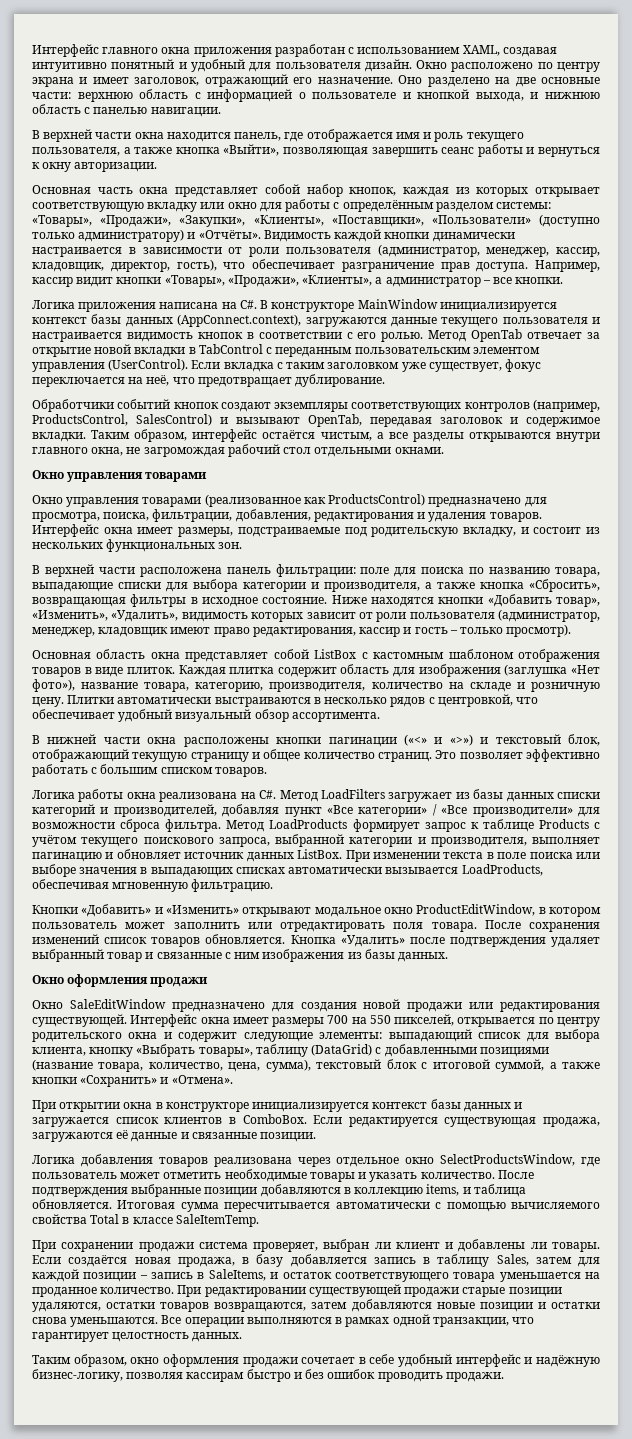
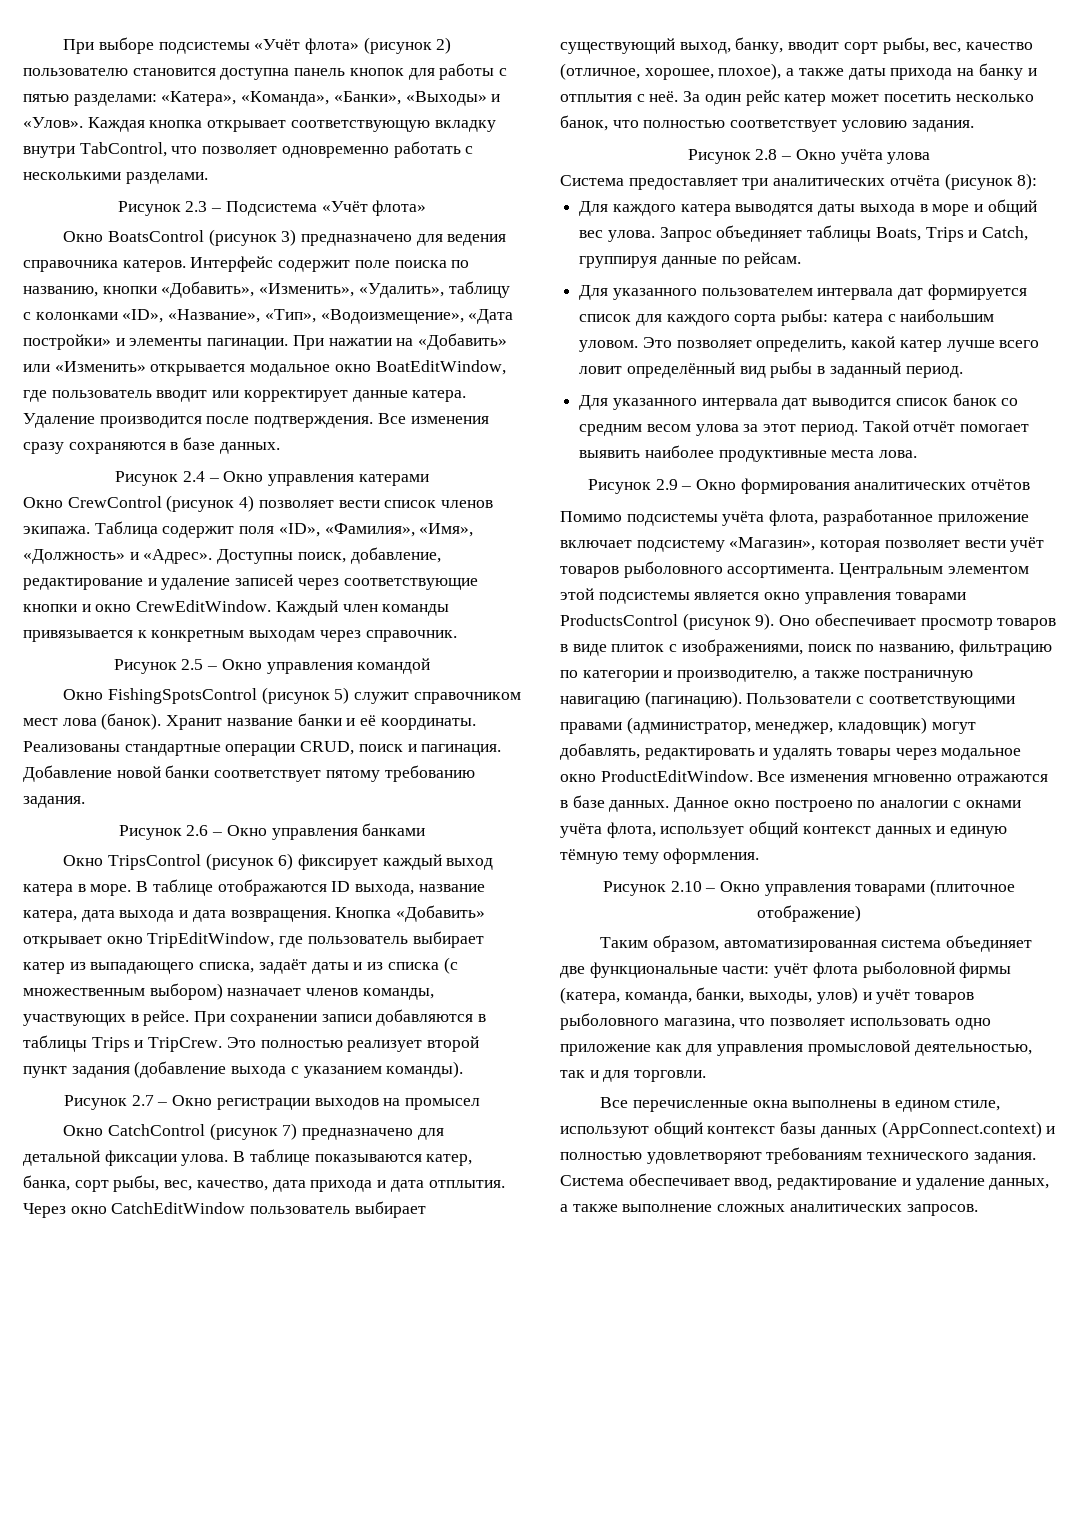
[32,44,557,57] [32,59,600,72] [32,74,600,87] [32,89,601,102] [32,104,221,117] [32,129,524,142] [32,144,601,157] [32,162,158,172] [32,184,600,197] [32,199,552,212] [32,214,601,227] [32,229,515,242] [32,244,600,257] [32,259,600,272] [32,275,564,287] [32,299,557,312] [32,314,600,327] [32,329,601,342] [32,344,540,357] [32,359,542,372] [32,374,386,387] [32,399,600,412] [32,414,600,427] [32,429,601,442] [32,444,444,457] [32,470,208,482] [32,494,547,507] [32,509,542,522] [32,524,600,537] [32,539,243,552] [32,564,601,577] [32,579,600,592] [32,594,600,607] [32,609,600,622] [32,624,572,637] [32,649,601,662] [32,664,600,677] [32,679,600,692] [32,694,539,707] [32,709,380,722] [32,734,601,747] [32,749,600,762] [32,764,267,777] [32,789,601,802] [32,804,600,817] [32,819,601,832] [32,834,600,847] [32,849,601,862] [32,864,543,877] [32,879,274,892] [32,904,601,917] [32,920,600,932] [32,934,600,947] [32,949,449,962] [32,974,209,987] [32,999,600,1012] [32,1014,600,1027] [32,1029,601,1042] [32,1044,549,1057] [32,1059,600,1072] [32,1075,233,1087] [32,1099,523,1112] [32,1114,600,1127] [32,1130,317,1142] [32,1154,600,1167] [32,1169,534,1182] [32,1184,526,1197] [32,1199,601,1212] [32,1214,259,1227] [32,1239,600,1252] [32,1254,600,1267] [32,1269,601,1282] [32,1284,562,1297] [32,1299,601,1312] [32,1314,535,1327] [32,1332,243,1342] [32,1354,600,1367] [32,1369,504,1382] Интерфейс главного окна приложения разработан с использованием XAML, создавая интуитивно понятный и удобный для пользователя дизайн. Окно расположено по центру экрана и имеет заголовок, отражающий его назначение. Оно разделено на две основные части: верхнюю область с информацией о пользователе и кнопкой выхода, и нижнюю область с панелью навигации. // В верхней части окна находится панель, где отображается имя и роль текущего пользователя, а также кнопка «Выйти», позволяющая завершить сеанс работы и вернуться к окну авторизации. // Основная часть окна представляет собой набор кнопок, каждая из которых открывает соответствующую вкладку или окно для работы с определённым разделом системы: «Товары», «Продажи», «Закупки», «Клиенты», «Поставщики», «Пользователи» (доступно только администратору) и «Отчёты». Видимость каждой кнопки динамически настраивается в зависимости от роли пользователя (администратор, менеджер, кассир, кладовщик, директор, гость), что обеспечивает разграничение прав доступа. Например, кассир видит кнопки «Товары», «Продажи», «Клиенты», а администратор – все кнопки. // Логика приложения написана на C#. В конструкторе MainWindow инициализируется контекст базы данных (AppConnect.context), загружаются данные текущего пользователя и настраивается видимость кнопок в соответствии с его ролью. Метод OpenTab отвечает за открытие новой вкладки в TabControl с переданным пользовательским элементом управления (UserControl). Если вкладка с таким заголовком уже существует, фокус переключается на неё, что предотвращает дублирование. // Обработчики событий кнопок создают экземпляры соответствующих контролов (например, ProductsControl, SalesControl) и вызывают OpenTab, передавая заголовок и содержимое вкладки. Таким образом, интерфейс остаётся чистым, а все разделы открываются внутри главного окна, не загромождая рабочий стол отдельными окнами. // Окно управления товарами // Окно управления товарами (реализованное как ProductsControl) предназначено для просмотра, поиска, фильтрации, добавления, редактирования и удаления товаров. Интерфейс окна имеет размеры, подстраиваемые под родительскую вкладку, и состоит из нескольких функциональных зон. // В верхней части расположена панель фильтрации: поле для поиска по названию товара, выпадающие списки для выбора категории и производителя, а также кнопка «Сбросить», возвращающая фильтры в исходное состояние. Ниже находятся кнопки «Добавить товар», «Изменить», «Удалить», видимость которых зависит от роли пользователя (администратор, менеджер, кладовщик имеют право редактирования, кассир и гость – только просмотр). // Основная область окна представляет собой ListBox с кастомным шаблоном отображения товаров в виде плиток. Каждая плитка содержит область для изображения (заглушка «Нет фото»), название товара, категорию, производителя, количество на складе и розничную цену. Плитки автоматически выстраиваются в несколько рядов с центровкой, что обеспечивает удобный визуальный обзор ассортимента. // В нижней части окна расположены кнопки пагинации («<» и «>») и текстовый блок, отображающий текущую страницу и общее количество страниц. Это позволяет эффективно работать с большим списком товаров. // Логика работы окна реализована на C#. Метод LoadFilters загружает из базы данных списки категорий и производителей, добавляя пункт «Все категории» / «Все производители» для возможности сброса фильтра. Метод LoadProducts формирует запрос к таблице Products с учётом текущего поискового запроса, выбранной категории и производителя, выполняет пагинацию и обновляет источник данных ListBox. При изменении текста в поле поиска или выборе значения в выпадающих списках автоматически вызывается LoadProducts, обеспечивая мгновенную фильтрацию. // Кнопки «Добавить» и «Изменить» открывают модальное окно ProductEditWindow, в котором пользователь может заполнить или отредактировать поля товара. После сохранения изменений список товаров обновляется. Кнопка «Удалить» после подтверждения удаляет выбранный товар и связанные с ним изображения из базы данных. // Окно оформления продажи // Окно SaleEditWindow предназначено для создания новой продажи или редактирования существующей. Интерфейс окна имеет размеры 700 на 550 пикселей, открывается по центру родительского окна и содержит следующие элементы: выпадающий список для выбора клиента, кнопку «Выбрать товары», таблицу (DataGrid) с добавленными позициями (название товара, количество, цена, сумма), текстовый блок с итоговой суммой, а также кнопки «Сохранить» и «Отмена». // При открытии окна в конструкторе инициализируется контекст базы данных и загружается список клиентов в ComboBox. Если редактируется существующая продажа, загружаются её данные и связанные позиции. // Логика добавления товаров реализована через отдельное окно SelectProductsWindow, где пользователь может отметить необходимые товары и указать количество. После подтверждения выбранные позиции добавляются в коллекцию items, и таблица обновляется. Итоговая сумма пересчитывается автоматически с помощью вычисляемого свойства Total в классе SaleItemTemp. // При сохранении продажи система проверяет, выбран ли клиент и добавлены ли товары. Если создаётся новая продажа, в базу добавляется запись в таблицу Sales, затем для каждой позиции – запись в SaleItems, и остаток соответствующего товара уменьшается на проданное количество. При редактировании существующей продажи старые позиции удаляются, остатки товаров возвращаются, затем добавляются новые позиции и остатки снова уменьшаются. Все операции выполняются в рамках одной транзакции, что гарантирует целостность данных. // Таким образом, окно оформления продажи сочетает в себе удобный интерфейс и надёжную бизнес-логику, позволяя кассирам быстро и без ошибок проводить продажи. -> [63,37,452,54] [23,63,508,80] [23,91,501,106] [23,117,496,132] [23,141,474,158] [23,172,208,184] [117,200,427,216] [63,229,507,246] [23,256,470,272] [23,281,510,298] [23,309,514,324] [23,333,508,350] [23,360,506,376] [23,390,467,402] [23,413,489,428] [23,437,280,454] [115,471,429,486] [23,495,494,512] [23,521,474,538] [23,547,441,564] [23,574,478,590] [23,600,450,616] [23,630,457,642] [113,658,431,674] [63,687,521,704] [23,713,476,730] [23,741,502,756] [23,765,475,782] [23,796,85,808] [118,823,426,840] [63,853,494,870] [23,879,485,896] [23,905,486,922] [23,931,484,948] [23,957,458,974] [23,983,434,1000] [23,1009,487,1026] [23,1035,480,1052] [23,1061,464,1078] [63,1095,481,1110] [63,1123,444,1140] [23,1149,473,1166] [23,1175,505,1192] [23,1201,426,1218] [560,37,1034,54] [560,63,1037,80] [560,90,1034,106] [560,115,974,132] [687,149,931,164] [560,173,1038,190] [579,199,1037,216] [579,225,1029,242] [579,252,802,268] [579,284,1027,300] [579,309,995,326] [579,336,1040,352] [579,361,963,378] [579,393,1019,410] [579,420,1030,436] [579,445,918,462] [587,478,1031,494] [560,509,1029,526] [560,537,1045,552] [560,561,1029,578] [560,588,966,604] [560,613,1057,630] [560,639,1052,656] [560,670,974,682] [560,691,1015,708] [560,717,976,734] [560,743,1022,760] [560,770,1048,786] [560,795,1021,812] [560,821,1008,838] [560,848,760,864] [602,879,1016,896] [757,905,861,922] [600,935,1032,952] [560,961,1012,978] [560,987,975,1004] [560,1013,991,1030] [560,1040,1032,1056] [560,1070,707,1082] [600,1097,1001,1112] [560,1121,1056,1138] [560,1147,1036,1164] [560,1173,1050,1190] [560,1204,978,1216] При выборе подсистемы «Учёт флота» (рисунок 2) пользователю становится доступна панель кнопок для работы с пятью разделами: «Катера», «Команда», «Банки», «Выходы» и «Улов». Каждая кнопка открывает соответствующую вкладку внутри TabControl, что позволяет одновременно работать с несколькими разделами. // Рисунок 2.3 – Подсистема «Учёт флота» // Окно BoatsControl (рисунок 3) предназначено для ведения справочника катеров. Интерфейс содержит поле поиска по названию, кнопки «Добавить», «Изменить», «Удалить», таблицу с колонками «ID», «Название», «Тип», «Водоизмещение», «Дата постройки» и элементы пагинации. При нажатии на «Добавить» или «Изменить» открывается модальное окно BoatEditWindow, где пользователь вводит или корректирует данные катера. Удаление производится после подтверждения. Все изменения сразу сохраняются в базе данных. // Рисунок 2.4 – Окно управления катерами // Окно CrewControl (рисунок 4) позволяет вести список членов экипажа. Таблица содержит поля «ID», «Фамилия», «Имя», «Должность» и «Адрес». Доступны поиск, добавление, редактирование и удаление записей через соответствующие кнопки и окно CrewEditWindow. Каждый член команды привязывается к конкретным выходам через справочник. // Рисунок 2.5 – Окно управления командой // Окно FishingSpotsControl (рисунок 5) служит справочником мест лова (банок). Хранит название банки и её координаты. Реализованы стандартные операции CRUD, поиск и пагинация. Добавление новой банки соответствует пятому требованию задания. // Рисунок 2.6 – Окно управления банками // Окно TripsControl (рисунок 6) фиксирует каждый выход катера в море. В таблице отображаются ID выхода, название катера, дата выхода и дата возвращения. Кнопка «Добавить» открывает окно TripEditWindow, где пользователь выбирает катер из выпадающего списка, задаёт даты и из списка (с множественным выбором) назначает членов команды, участвующих в рейсе. При сохранении записи добавляются в таблицы Trips и TripCrew. Это полностью реализует второй пункт задания (добавление выхода с указанием команды). // Рисунок 2.7 – Окно регистрации выходов на промысел // Окно CatchControl (рисунок 7) предназначено для детальной фиксации улова. В таблице показываются катер, банка, сорт рыбы, вес, качество, дата прихода и дата отплытия. Через окно CatchEditWindow пользователь выбирает существующий выход, банку, вводит сорт рыбы, вес, качество (отличное, хорошее, плохое), а также даты прихода на банку и отплытия с неё. За один рейс катер может посетить несколько банок, что полностью соответствует условию задания. // Рисунок 2.8 – Окно учёта улова // Система предоставляет три аналитических отчёта (рисунок 8): // Для каждого катера выводятся даты выхода в море и общий вес улова. Запрос объединяет таблицы Boats, Trips и Catch, группируя данные по рейсам. // Для указанного пользователем интервала дат формируется список для каждого сорта рыбы: катера с наибольшим уловом. Это позволяет определить, какой катер лучше всего ловит определённый вид рыбы в заданный период. // Для указанного интервала дат выводится список банок со средним весом улова за этот период. Такой отчёт помогает выявить наиболее продуктивные места лова. // Рисунок 2.9 – Окно формирования аналитических отчётов // Помимо подсистемы учёта флота, разработанное приложение включает подсистему «Магазин», которая позволяет вести учёт товаров рыболовного ассортимента. Центральным элементом этой подсистемы является окно управления товарами ProductsControl (рисунок 9). Оно обеспечивает просмотр товаров в виде плиток с изображениями, поиск по названию, фильтрацию по категории и производителю, а также постраничную навигацию (пагинацию). Пользователи с соответствующими правами (администратор, менеджер, кладовщик) могут добавлять, редактировать и удалять товары через модальное окно ProductEditWindow. Все изменения мгновенно отражаются в базе данных. Данное окно построено по аналогии с окнами учёта флота, использует общий контекст данных и единую тёмную тему оформления. // Рисунок 2.10 – Окно управления товарами (плиточное отображение) // Таким образом, автоматизированная система объединяет две функциональные части: учёт флота рыболовной фирмы (катера, команда, банки, выходы, улов) и учёт товаров рыболовного магазина, что позволяет использовать одно приложение как для управления промысловой деятельностью, так и для торговли. // Все перечисленные окна выполнены в едином стиле, используют общий контекст базы данных (AppConnect.context) и полностью удовлетворяют требованиям технического задания. Система обеспечивает ввод, редактирование и удаление данных, а также выполнение сложных аналитических запросов.

